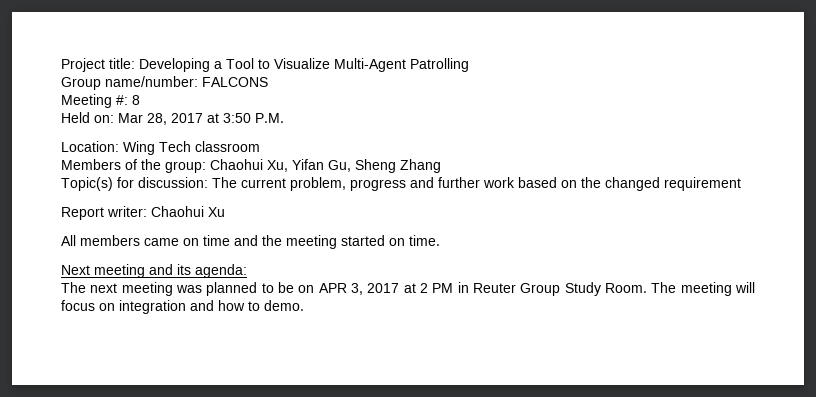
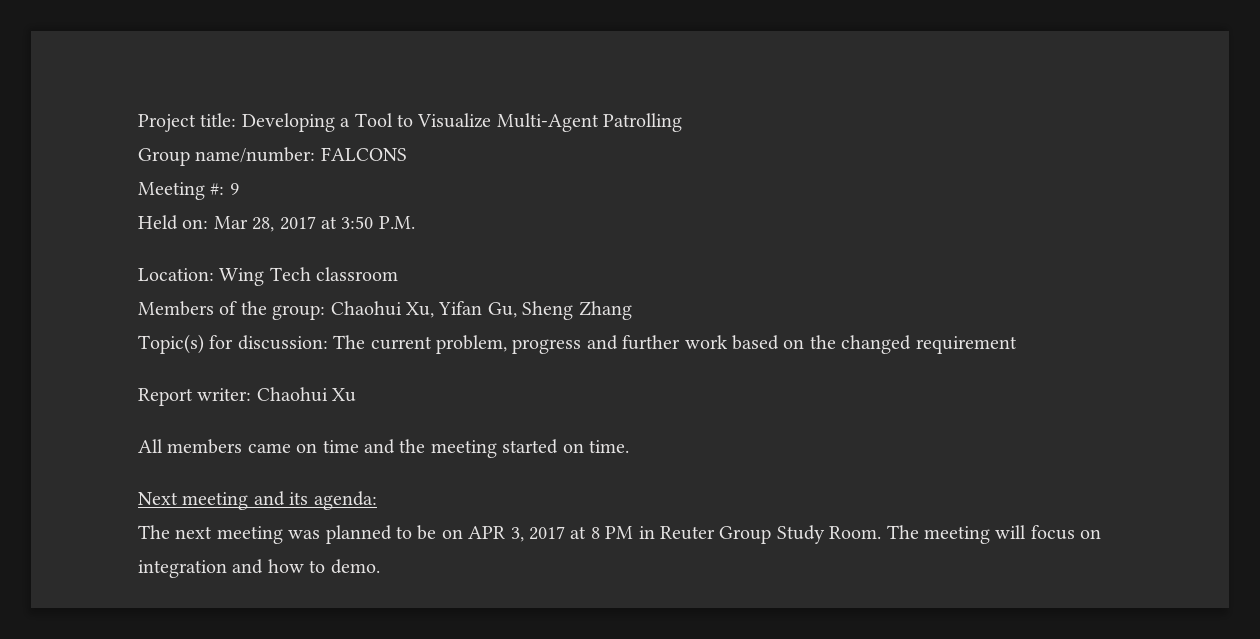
[132,95,140,105] 8 -> [229,183,239,195] 9
[419,283,428,293] 2 -> [590,527,600,539] 8

